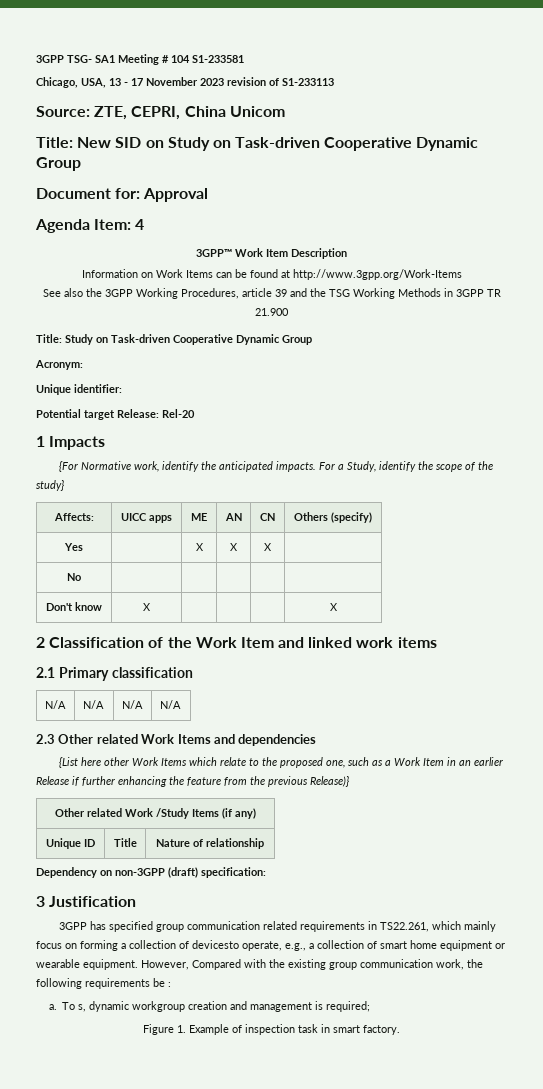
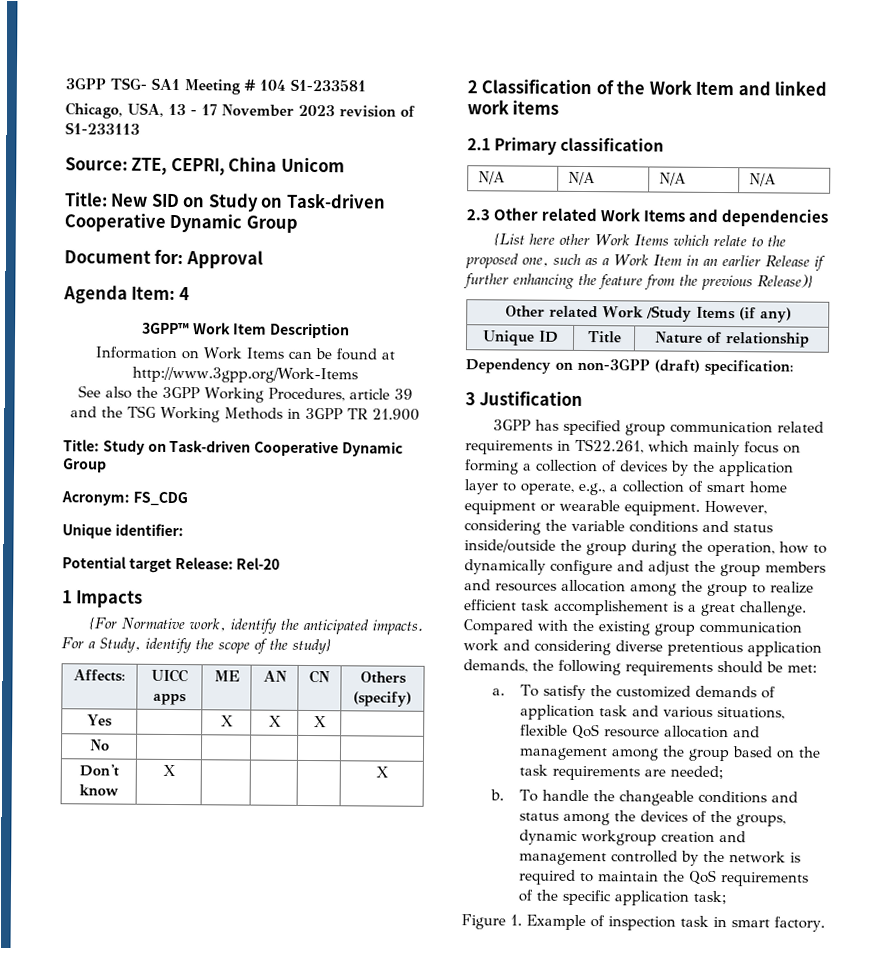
(83, 365) none -> [132,491,188,507] FS_CDG
[192,940,239,949] devicesto -> [620,460,794,477] [464,479,516,495] devices by the application layer to
(189, 965) none -> [464,519,773,535] [464,539,827,557] [464,559,826,577] [464,579,814,597] [464,599,807,617] considering the variable conditions and status inside/outside the group during the operation, how to dynamically configure and adjust the group members and resources allocation among the group to realize efficient task accomplishement is a great challenge.
[436,959,483,970] [36,978,171,989] [48,1002,87,1012] work, the following requirements be : // a. To s, -> [463,639,822,657] [463,659,817,676] [491,684,777,701] [520,704,786,721] [520,723,761,740] [519,745,822,762] [519,764,725,781] [489,789,799,806] [519,810,787,827] work and considering diverse pretentious application demands, the following requirements should be met: // a. To satisfy the customized demands of application task and various situations, flexible QoS resource allocation and management among the group based on the task requirements are needed; // b. To handle the changeable conditions and status among the devices of the groups,
[315,1001,371,1012] is required; -> [611,850,802,866] [519,869,810,887] [518,889,728,906] controlled by the network is required to maintain the QoS requirements of the specific application task;

